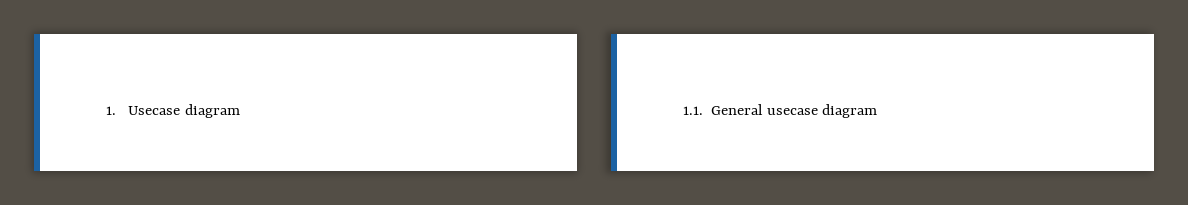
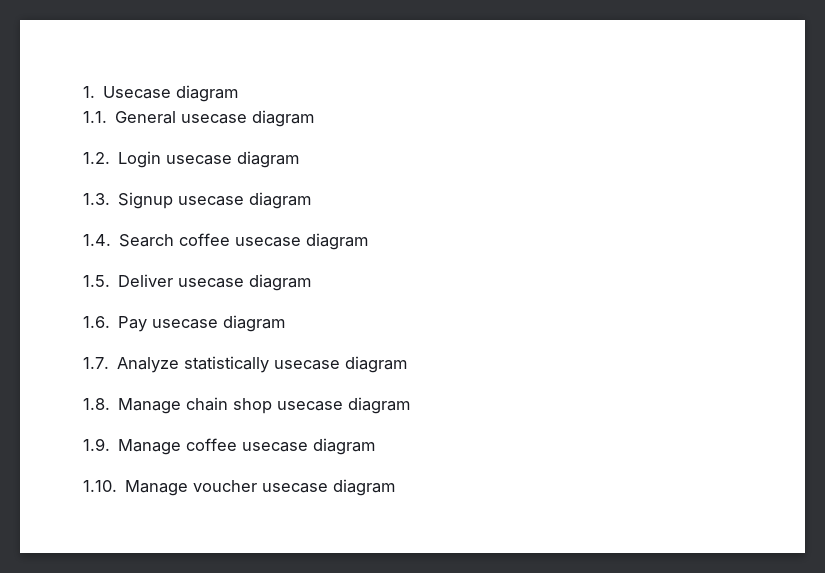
(878, 111) none -> [82,151,299,168] [82,192,311,209] [82,233,368,250] [82,274,311,291] [82,315,285,332] [82,356,407,373] [82,397,410,414] [82,438,375,455] [82,479,395,496] // 1.2. Login usecase diagram // 1.3. Signup usecase diagram // 1.4. Search coffee usecase diagram // 1.5. Deliver usecase diagram // 1.6. Pay usecase diagram // 1.7. Analyze statistically usecase diagram // 1.8. Manage chain shop usecase diagram // 1.9. Manage coffee usecase diagram // 1.10. Manage voucher usecase diagram

